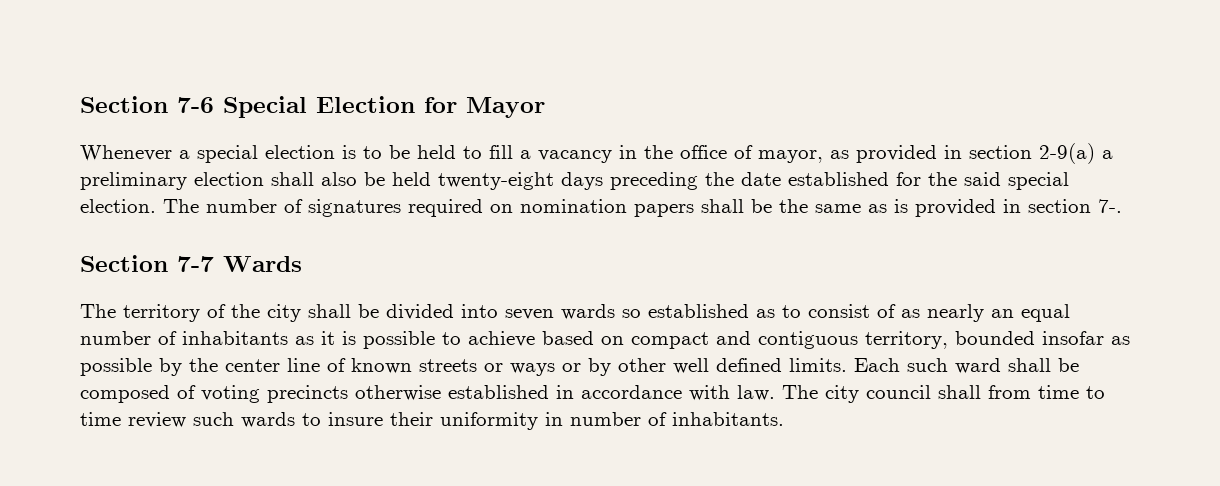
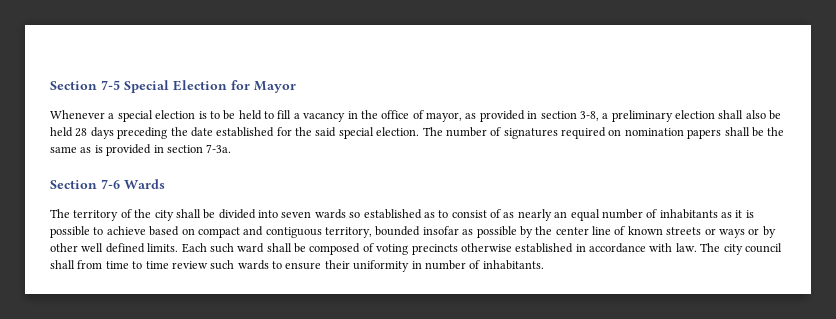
[80,96,214,113] Section 7-6 -> [50,80,120,90] Section 7-5
[1039,143,1095,164] 2-9(a) -> [579,111,599,121] 3-8,
[438,172,554,190] twenty-eight -> [75,128,88,137] 28
[1098,199,1122,213] [80,255,214,272] 7-. // Section 7-7 -> [206,144,232,153] [50,179,120,189] 7-3a. // Section 7-6
[328,412,383,426] insure -> [285,262,322,270] ensure

